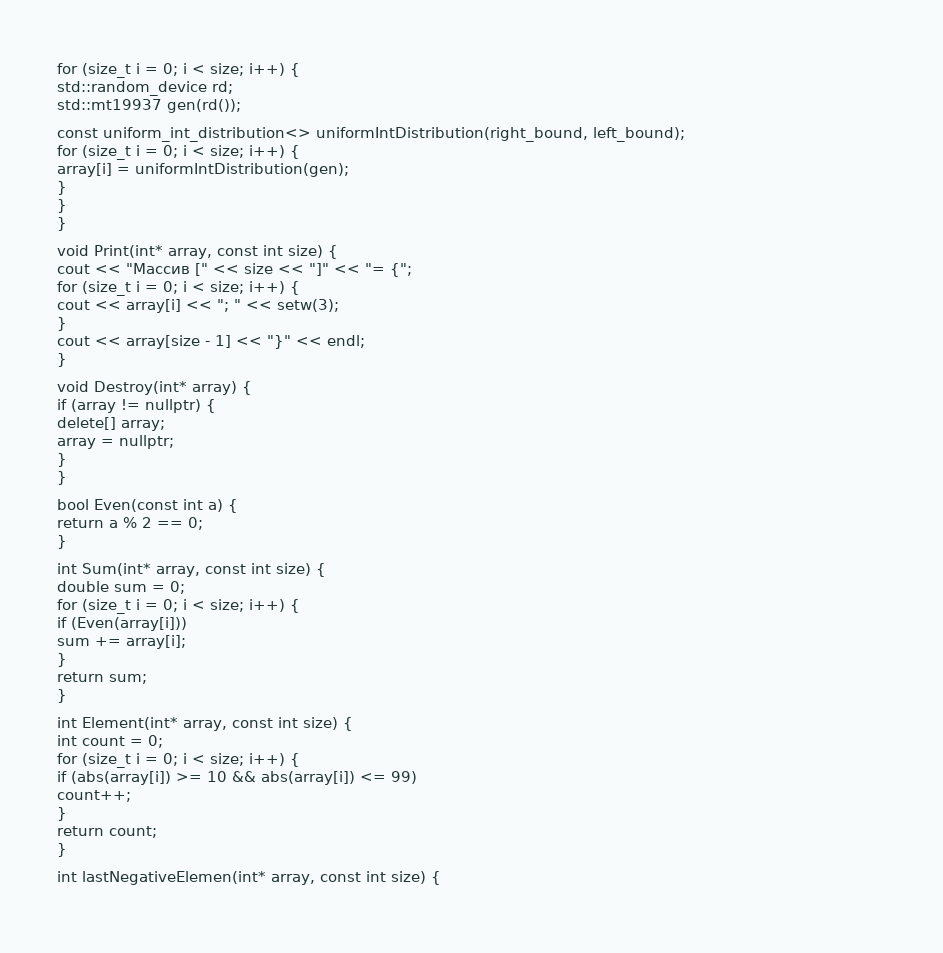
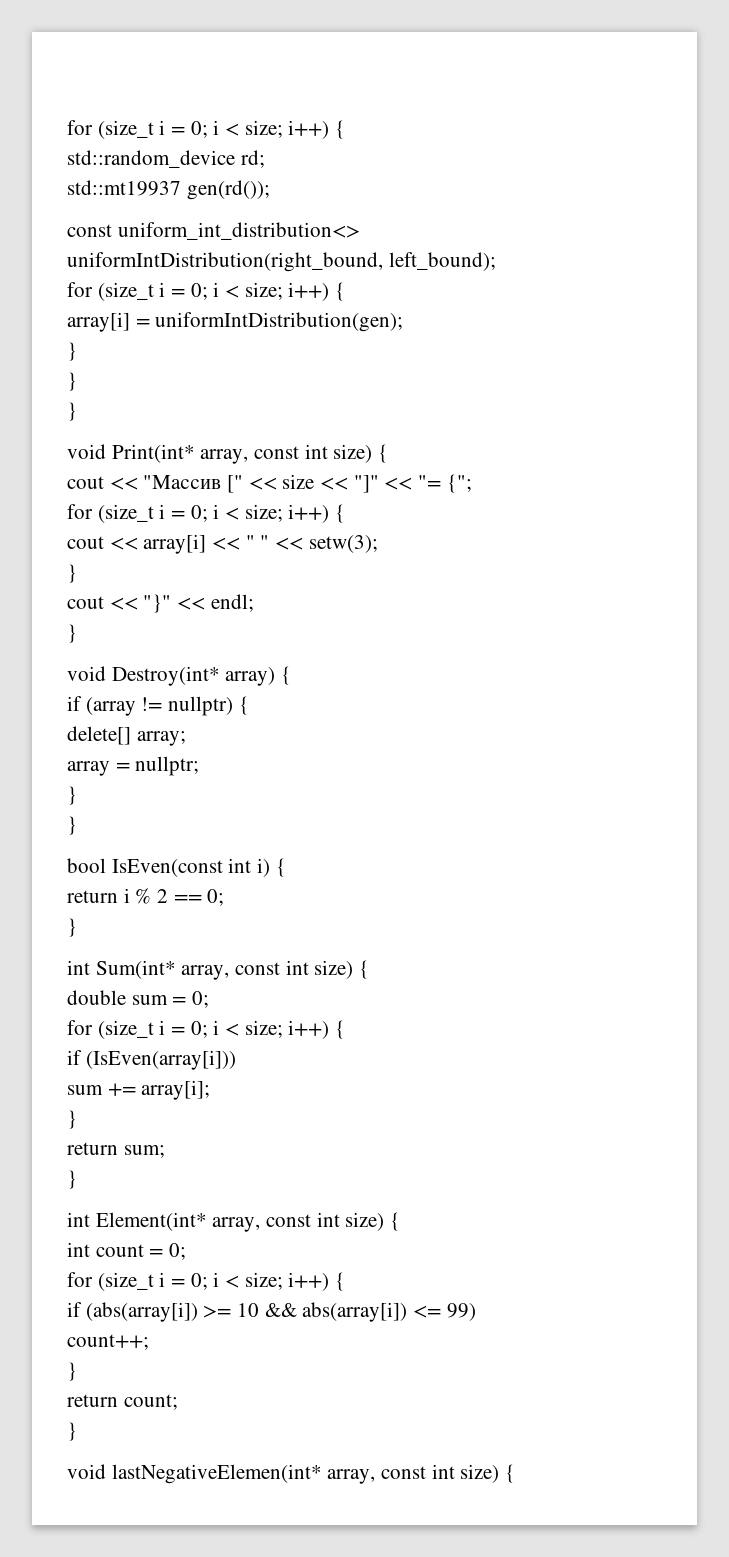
[217,299,229,312] "; -> [245,535,255,549] "
[126,335,262,349] array[size - 1] << -> (138, 603) none
[94,499,223,512] Even(const int a) -> [111,858,271,877] IsEven(const int i)
[109,520,118,528] a -> [123,888,130,903] i
[71,617,187,631] (Even(array[i])) -> [85,1050,236,1070] (IsEven(array[i]))
[57,871,77,882] int -> [67,1464,106,1479] void

